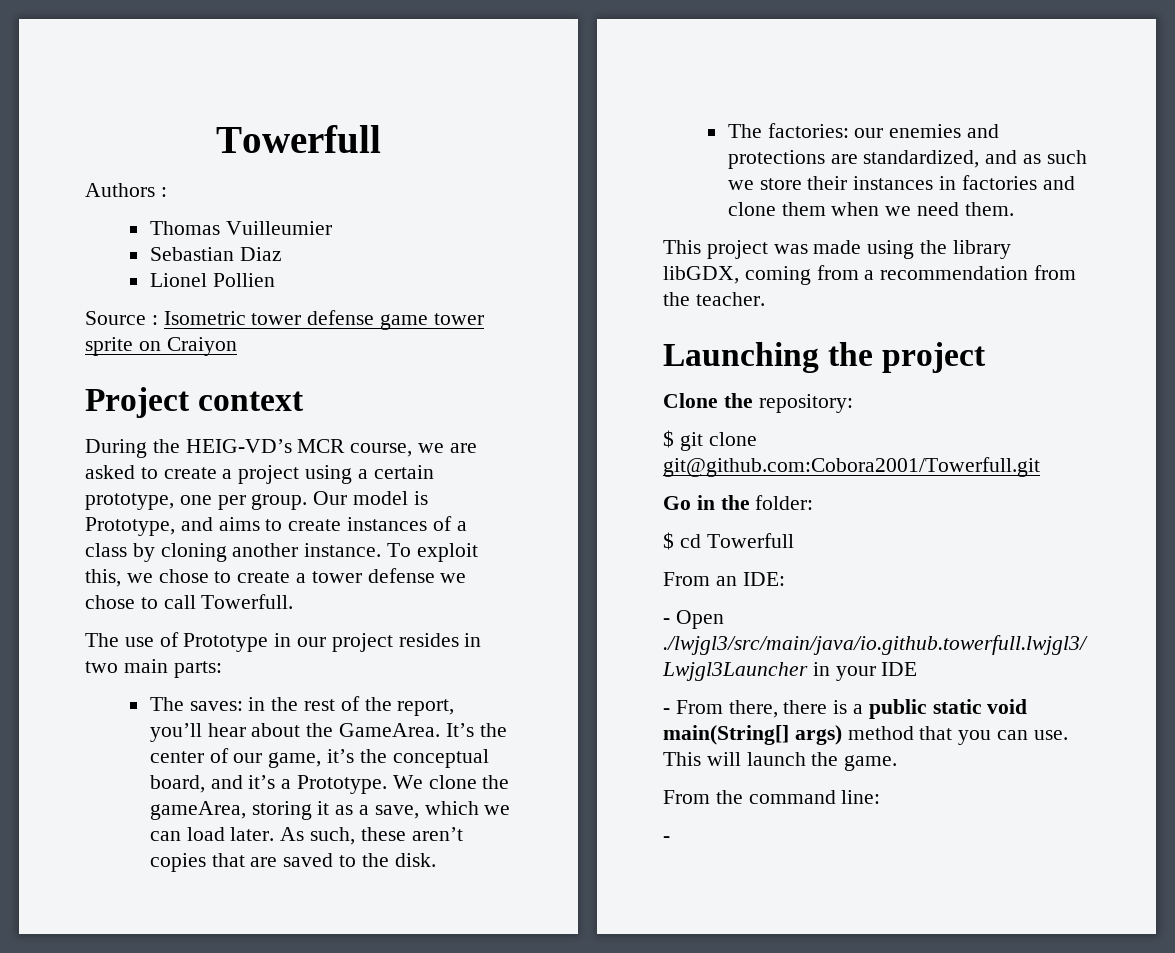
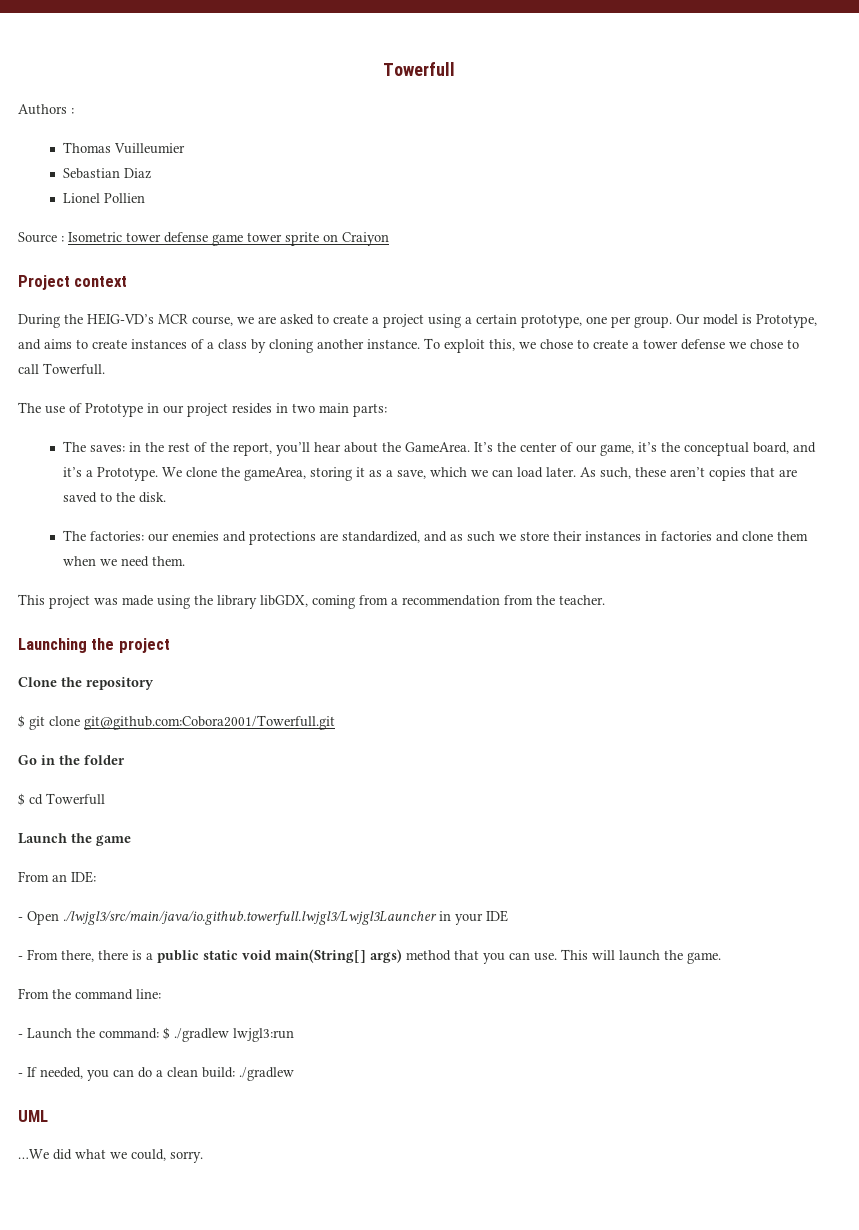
[758,394,853,413] repository: -> [86,677,154,690] repository
[755,495,814,510] folder: -> [84,755,125,765] folder
(794, 540) none -> [18,833,131,846] // Launch the game
(670, 839) none -> [27,1027,294,1042] [18,1067,294,1081] [18,1110,48,1122] [18,1149,203,1163] Launch the command: $ ./gradlew lwjgl3:run // - If needed, you can do a clean build: ./gradlew // UML // …We did what we could, sorry.

